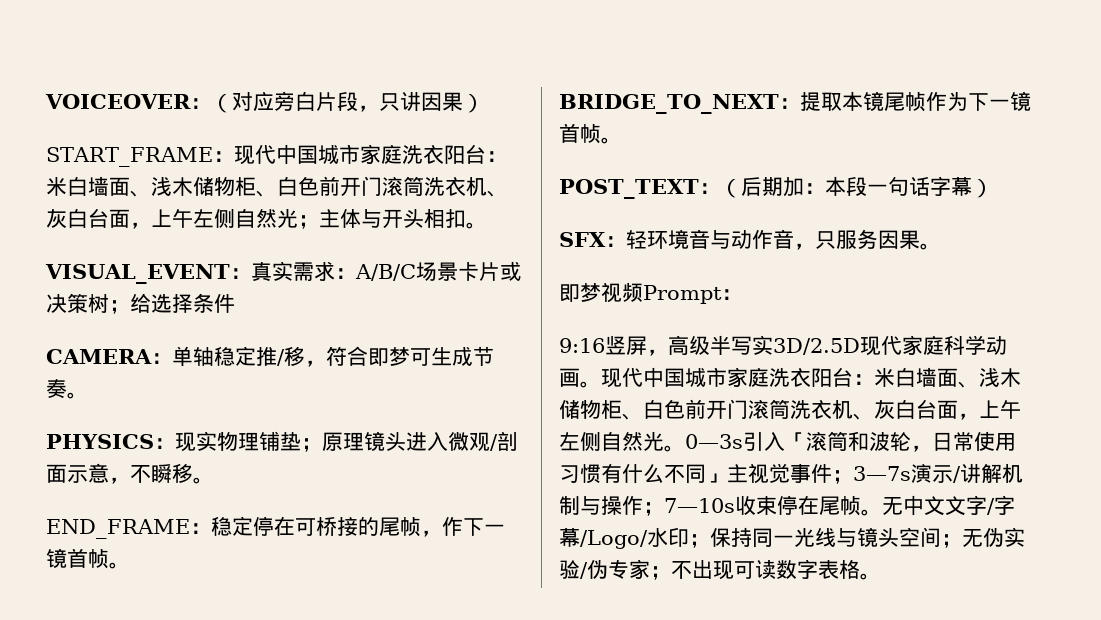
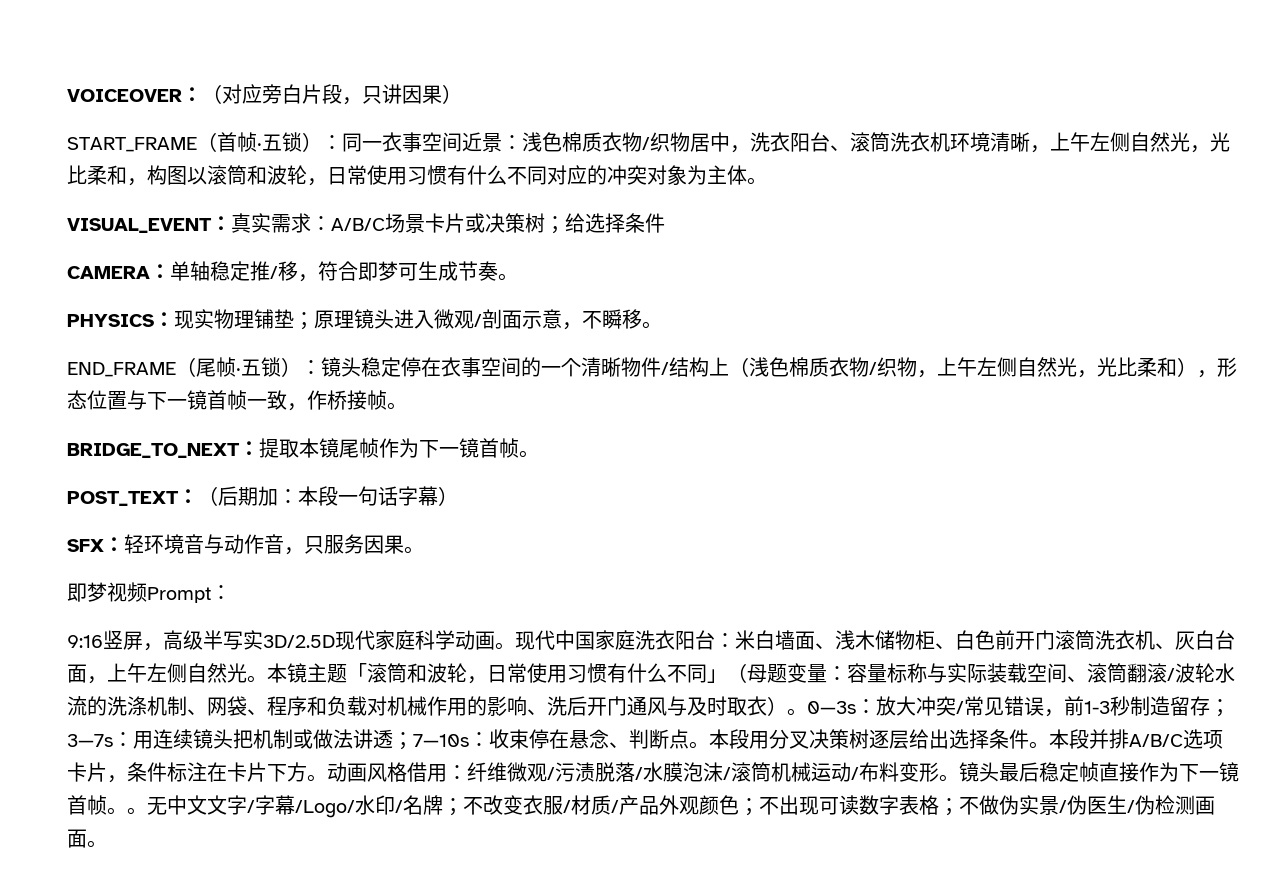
[212,144,507,165] [46,176,508,197] [46,208,466,229] ：现代中国城市家庭洗衣阳台：米白墙面、浅木储物柜、白色前开门滚筒洗衣机、灰白台面，上午左侧自然光；主体与开头相扣 -> [197,132,1230,153] [67,165,747,186] （首帧·五锁）：同一衣事空间近景：浅色棉质衣物/织物居中，洗衣阳台、滚筒洗衣机环境清晰，上午左侧自然光，光比柔和，构图以滚筒和波轮，日常使用习惯有什么不同对应的冲突对象为主体
[190,516,505,537] [46,548,88,568] ：稳定停在可桥接的尾帧，作下一镜首 -> [176,357,1237,378] [67,390,367,411] （尾帧·五锁）：镜头稳定停在衣事空间的一个清晰物件/结构上（浅色棉质衣物/织物，上午左侧自然光，光比柔和），形态位置与下一镜首帧一致，作桥接
[685,367,727,388] 城市 -> (595, 640) none
[685,432,785,451] 0—3s引入 -> [267,663,347,683] 本镜主题
[727,463,1023,484] [559,495,861,516] 主视觉事件；3—7s演示/讲解机制与操作；7—10s收束停在尾帧 -> [727,663,1235,683] [67,696,1230,717] [67,729,1223,750] [67,762,1239,783] [67,795,127,815] （母题变量：容量标称与实际装载空间、滚筒翻滚/波轮水流的洗涤机制、网袋、程序和负载对机械作用的影响、洗后开门通风与及时取衣）。0—3s：放大冲突/常见错误，前1-3秒制造留存；3—7s：用连续镜头把机制或做法讲透；7—10s：收束停在悬念、判断点。本段用分叉决策树逐层给出选择条件。本段并排A/B/C选项卡片，条件标注在卡片下方。动画风格借用：纤维微观/污渍脱落/水膜泡沫/滚筒机械运动/布料变形。镜头最后稳定帧直接作为下一镜首帧。
[689,527,1025,548] [559,559,650,579] ；保持同一光线与镜头空间；无伪实验/伪专家 -> [395,795,739,816] /名牌；不改变衣服/材质/产品外观颜色
(860, 569) none -> [939,795,1215,816] [67,829,87,848] ；不做伪实景/伪医生/伪检测画面

